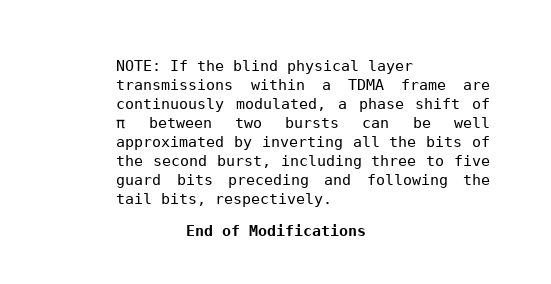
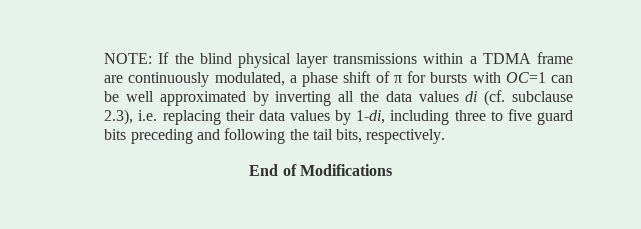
[148,117,340,128] between two bursts -> [407,71,546,83] for bursts with OC=1
[426,136,491,147] [116,155,271,168] bits of the second burst, -> [385,90,574,106] [104,109,386,125] data values di (cf. subclause 2.3), i.e. replacing their data values by 1-di,

